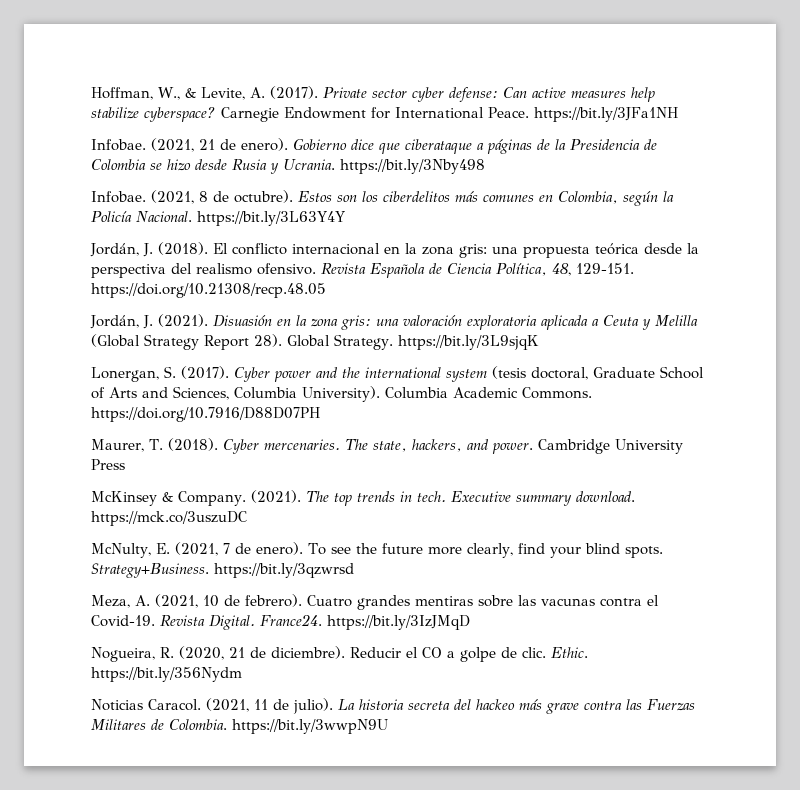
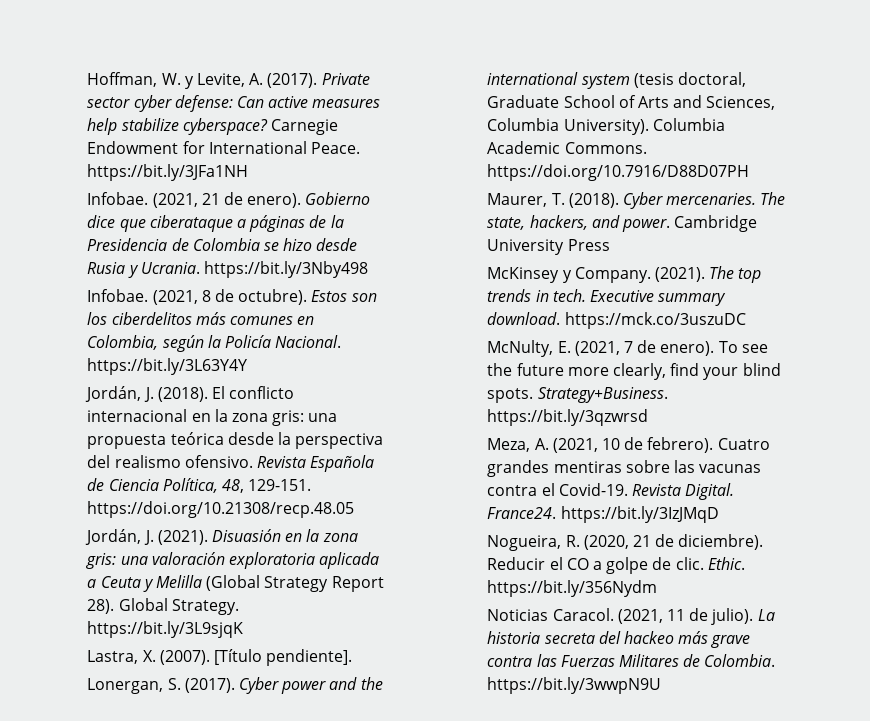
[157,87,196,100] W., & -> [161,73,194,89] W. y
(539, 342) none -> [87,649,353,666] // Lastra, X. (2007). [Título pendiente].
[161,492,173,502] & -> [562,270,572,283] y

